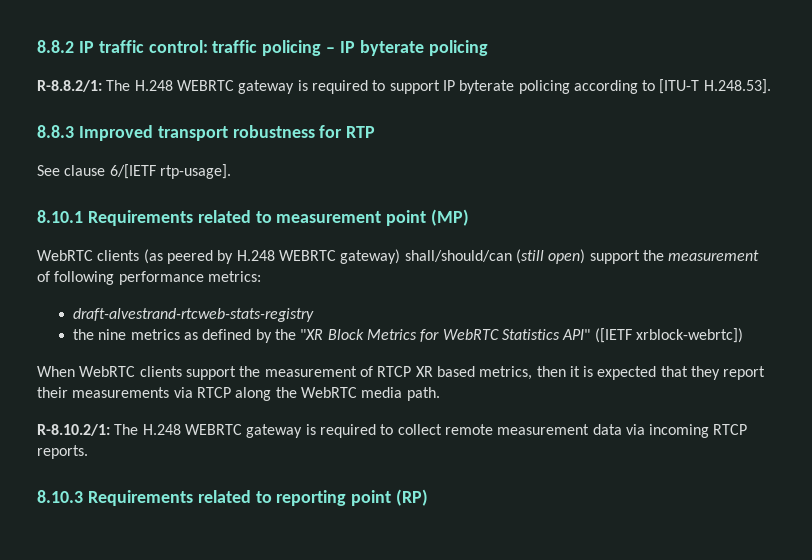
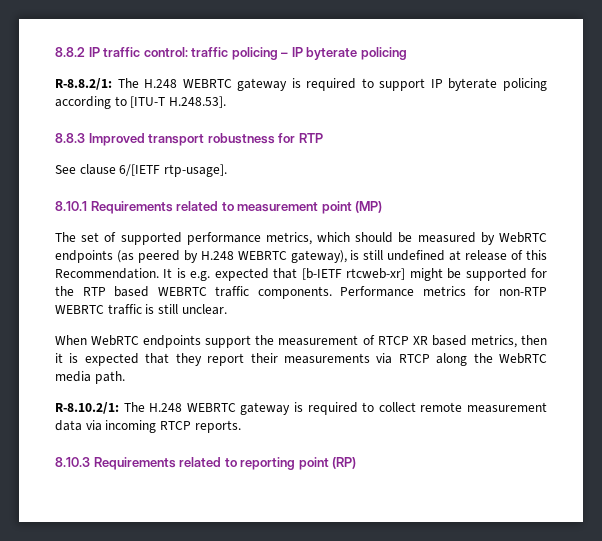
[37,250,140,261] WebRTC clients -> [55,232,547,245] [55,250,113,263] The set of supported performance metrics, which should be measured by WebRTC endpoints
[340,249,760,264] [37,271,261,285] [73,308,315,322] [73,328,743,343] gateway) shall/should/can (still open) support the measurement of following performance metrics: // draft-alvestrand-rtcweb-stats-registry // the nine metrics as defined by the "XR Block Metrics for WebRTC Statistics API" ([IETF xrblock-webrtc]) -> [290,250,547,263] [55,268,547,281] [55,286,547,299] [55,304,227,315] gateway), is still undefined at release of this Recommendation. It is e.g. expected that [b-IETF rtcweb-xr] might be supported for the RTP based WEBRTC traffic components. Performance metrics for non-RTP WEBRTC traffic is still unclear.
[139,366,182,377] clients -> [143,335,202,348] endpoints

